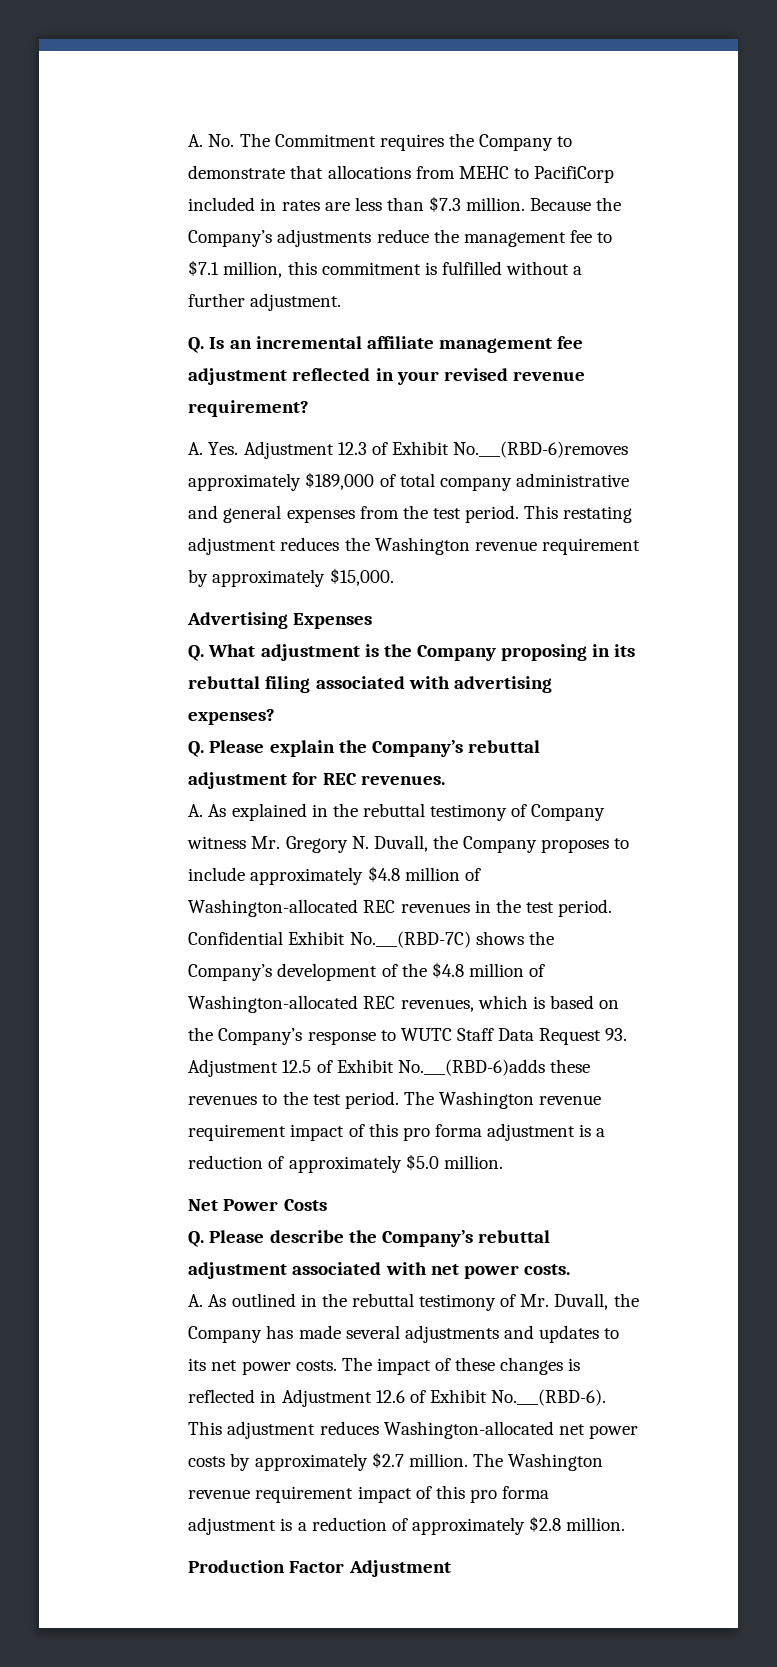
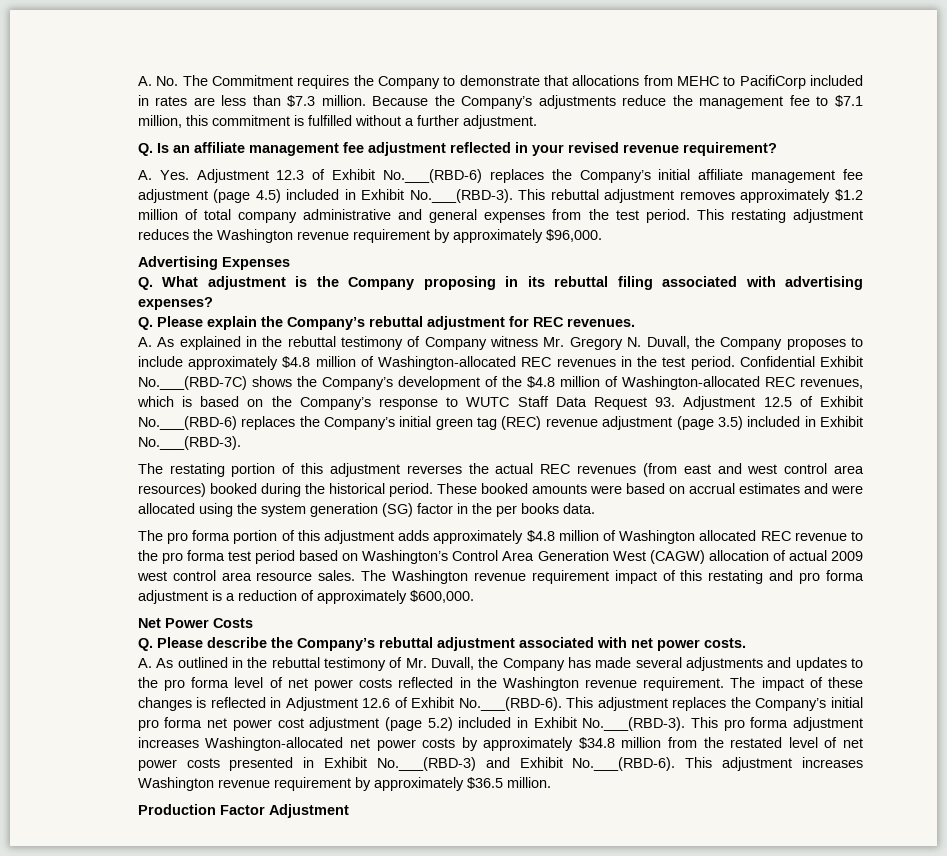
[255,336,362,349] incremental -> (190, 149) none
[453,441,629,458] [188,472,375,491] No.___(RBD-6)removes approximately $189,000 -> [382,169,864,183] [137,189,863,203] [137,209,178,220] No.___(RBD-6) replaces the Company’s initial affiliate management fee adjustment (page 4.5) included in Exhibit No.___(RBD-3). This rebuttal adjustment removes approximately $1.2 million
[329,568,394,586] $15,000. -> [545,229,602,242] $96,000.
[397,1059,590,1076] [188,1091,602,1109] [188,1123,606,1141] [188,1154,503,1173] No.___(RBD-6)adds these revenues to the test period. The Washington revenue requirement impact of this pro forma adjustment is a reduction of approximately $5.0 million. -> [137,416,863,430] [137,436,241,450] [137,463,864,477] [137,483,863,497] [137,503,595,517] [137,530,863,544] [137,550,863,564] [136,570,865,584] [137,590,474,604] No.___(RBD-6) replaces the Company’s initial green tag (REC) revenue adjustment (page 3.5) included in Exhibit No.___(RBD-3). // The restating portion of this adjustment reverses the actual REC revenues (from east and west control area resources) booked during the historical period. These booked amounts were based on accrual estimates and were allocated using the system generation (SG) factor in the per books data. // The pro forma portion of this adjustment adds approximately $4.8 million of Washington allocated REC revenue to the pro forma test period based on Washington’s Control Area Generation West (CAGW) allocation of actual 2009 west control area resource sales. The Washington revenue requirement impact of this restating and pro forma adjustment is a reduction of approximately $600,000.
[188,1358,337,1375] its net power costs. -> [137,677,725,691] the pro forma level of net power costs reflected in the Washington revenue requirement.
[319,1421,379,1435] reduces -> [672,697,863,711] [137,717,863,731] [137,737,199,748] replaces the Company’s initial pro forma net power cost adjustment (page 5.2) included in Exhibit No.___(RBD-3). This pro forma adjustment increases
[371,1452,604,1471] [188,1485,550,1503] [188,1516,562,1535] $2.7 million. The Washington revenue requirement impact of this pro forma adjustment is a reduction of approximately $2.8 -> [578,737,863,749] [137,757,864,771] [137,777,503,791] $34.8 million from the restated level of net power costs presented in Exhibit No.___(RBD-3) and Exhibit No.___(RBD-6). This adjustment increases Washington revenue requirement by approximately $36.5

